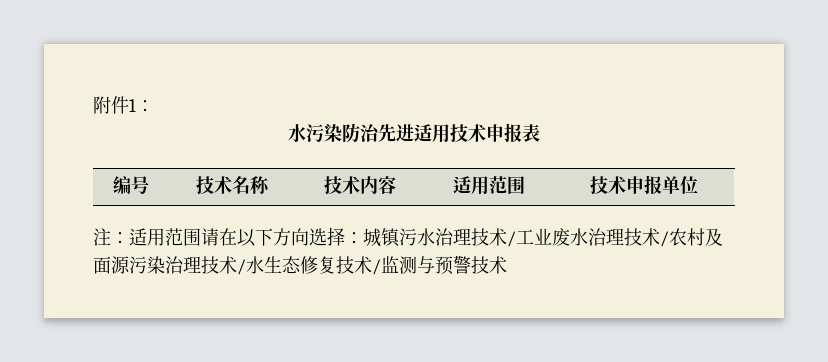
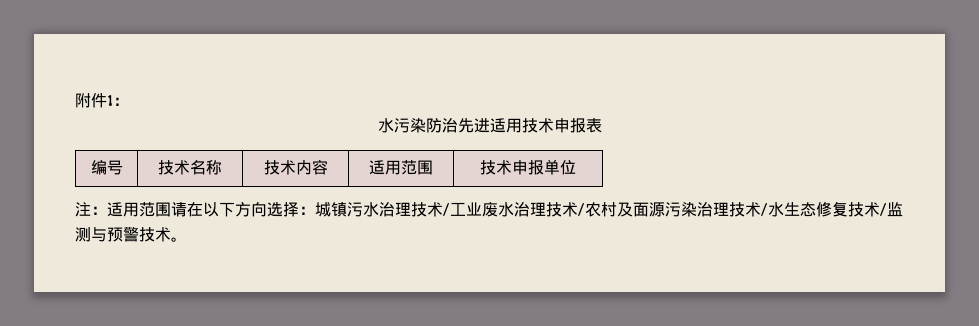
(507, 265) none -> [171,237,187,242] 。

